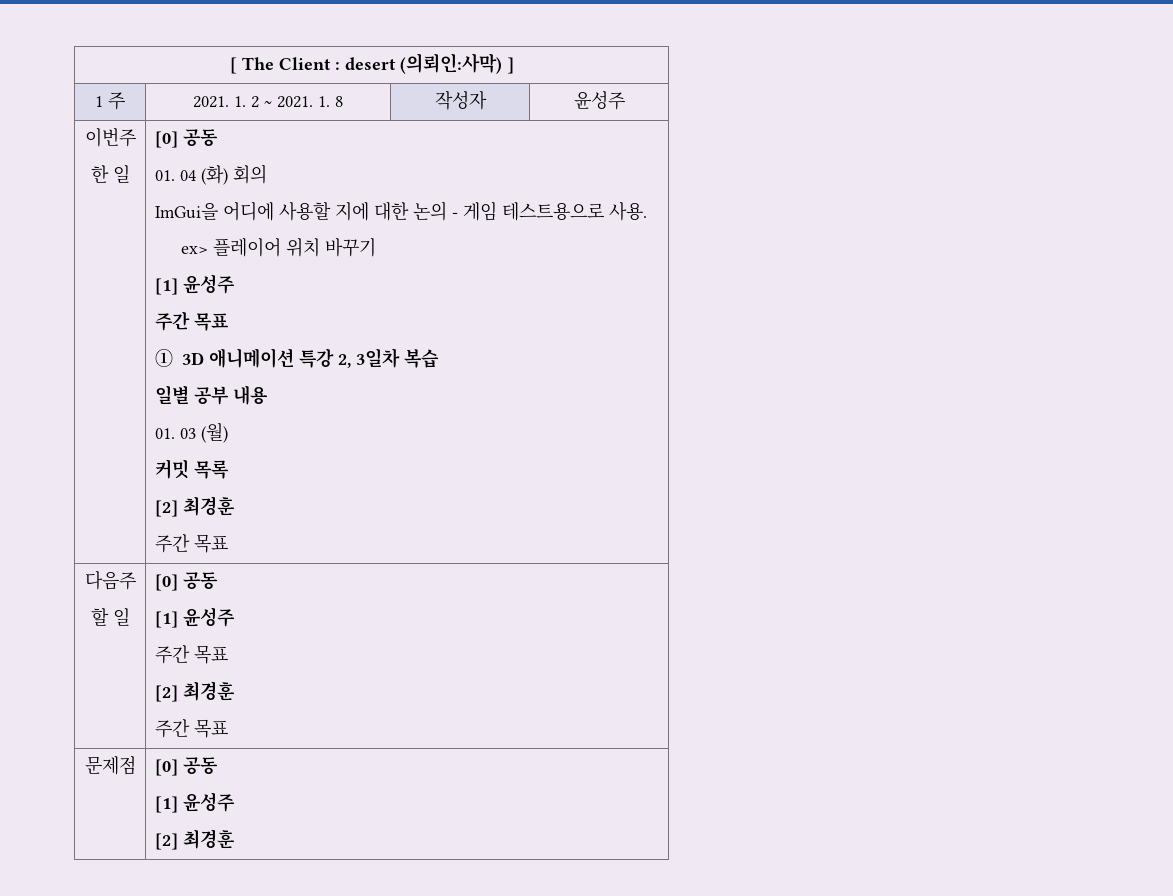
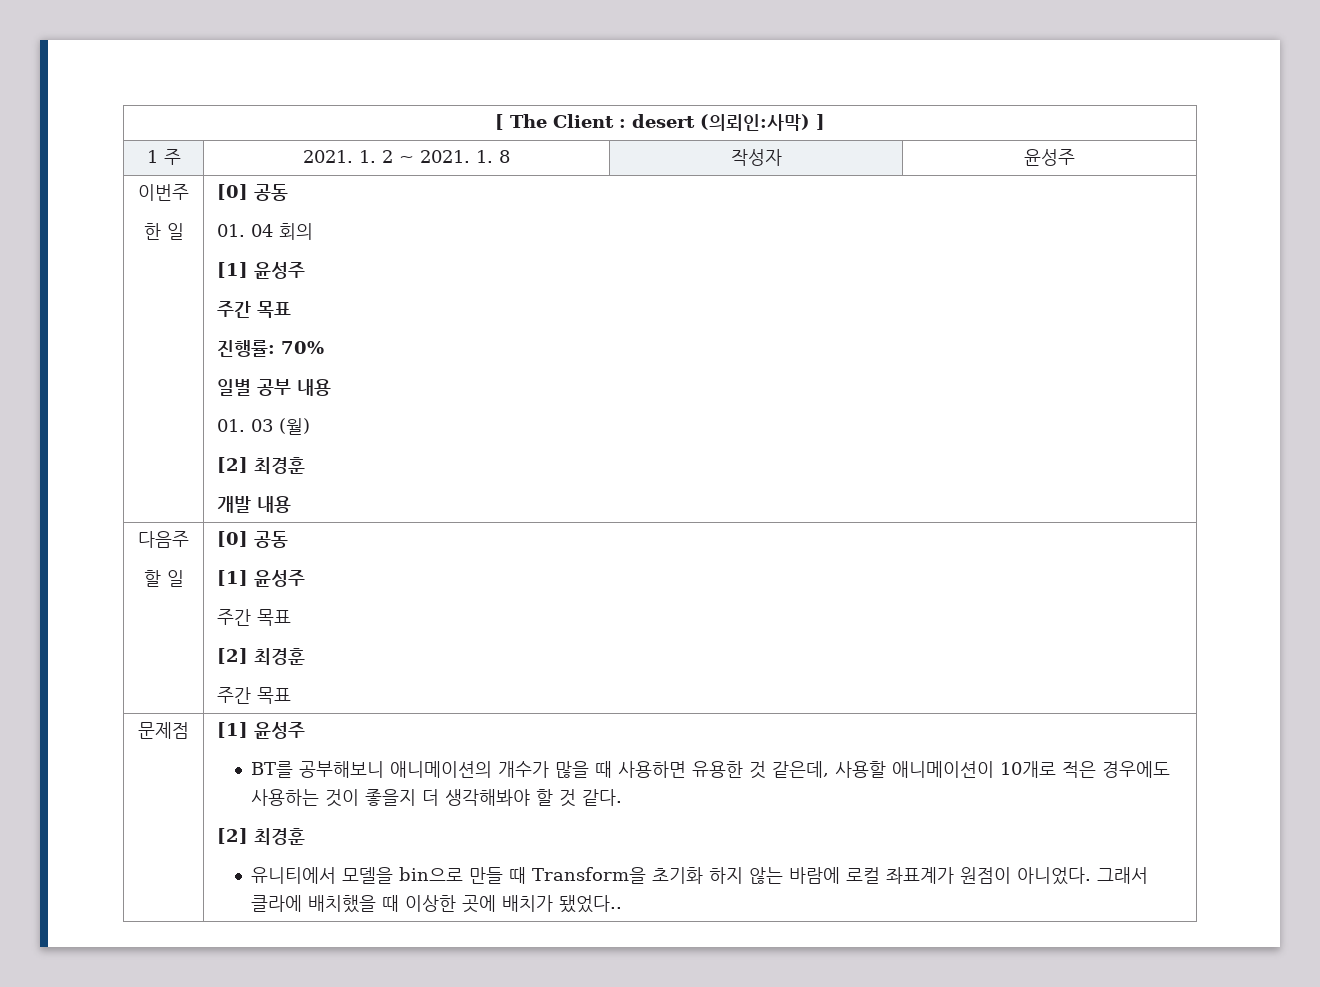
[200,165,228,185] (화) -> (274, 230) none
[154,201,647,221] [181,238,377,257] [154,274,235,295] [154,311,229,331] [154,348,439,368] ImGui을 어디에 사용할 지에 대한 논의 - 게임 테스트용으로 사용. // ex> 플레이어 위치 바꾸기 // [1] 윤성주 // 주간 목표 // ① 3D 애니메이션 특강 2, 3일차 복습 -> [217,262,306,279] [217,301,292,318] [217,340,325,357] [1] 윤성주 // 주간 목표 // 진행률: 70%
[154,459,229,479] [154,496,235,517] [154,534,228,553] // 커밋 목록 // [2] 최경훈 // 주간 목표 -> [217,457,306,474] [217,496,292,513] // [2] 최경훈 // 개발 내용
[154,757,218,776] [154,792,235,813] [154,829,235,850] [0] 공동 // [1] 윤성주 // [2] 최경훈 -> [217,722,306,739] [250,761,1170,779] [250,789,622,807] [217,828,306,845] [250,867,1148,885] [250,895,622,913] [1] 윤성주 // BT를 공부해보니 애니메이션의 개수가 많을 때 사용하면 유용한 것 같은데, 사용할 애니메이션이 10개로 적은 경우에도 사용하는 것이 좋을지 더 생각해봐야 할 것 같다. // [2] 최경훈 // 유니티에서 모델을 bin으로 만들 때 Transform을 초기화 하지 않는 바람에 로컬 좌표계가 원점이 아니었다. 그래서 클라에 배치했을 때 이상한 곳에 배치가 됐었다..

